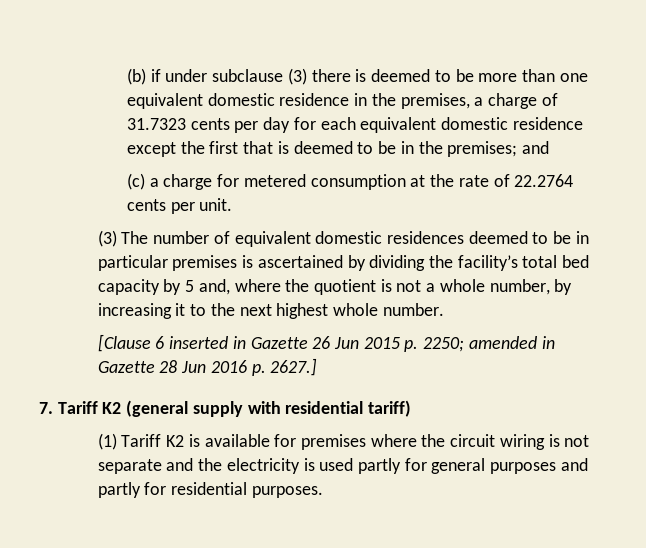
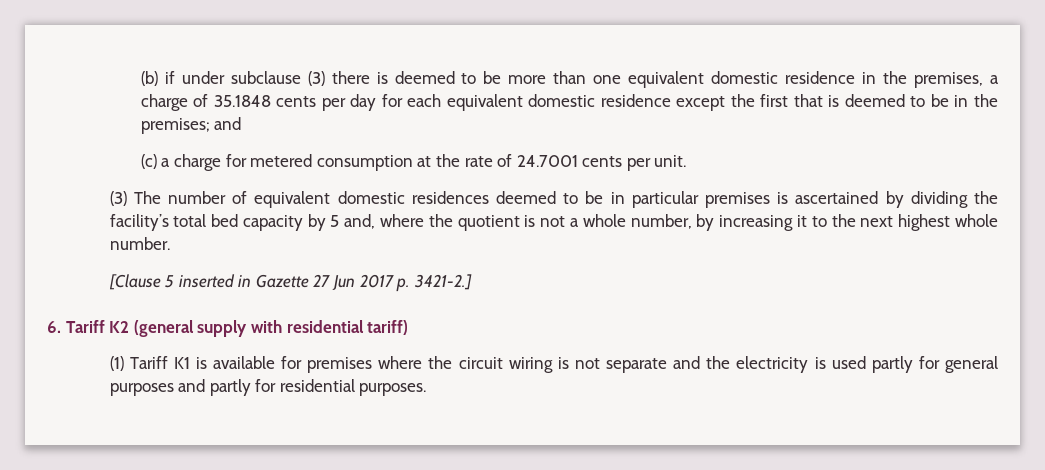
[126,118,186,130] 31.7323 -> [213,95,271,107] 35.1848
[514,174,574,187] 22.2764 -> [516,155,578,167] 24.7001
[155,336,165,349] 6 -> [165,275,175,288] 5
[312,336,555,352] [97,358,318,376] [39,402,53,414] 26 Jun 2015 p. 2250; amended in Gazette 28 Jun 2016 p. 2627.] // 7. -> [313,274,472,292] [47,321,61,333] 27 Jun 2017 p. 3421-2.] // 6.
[166,435,185,447] K2 -> [173,357,190,369] K1

